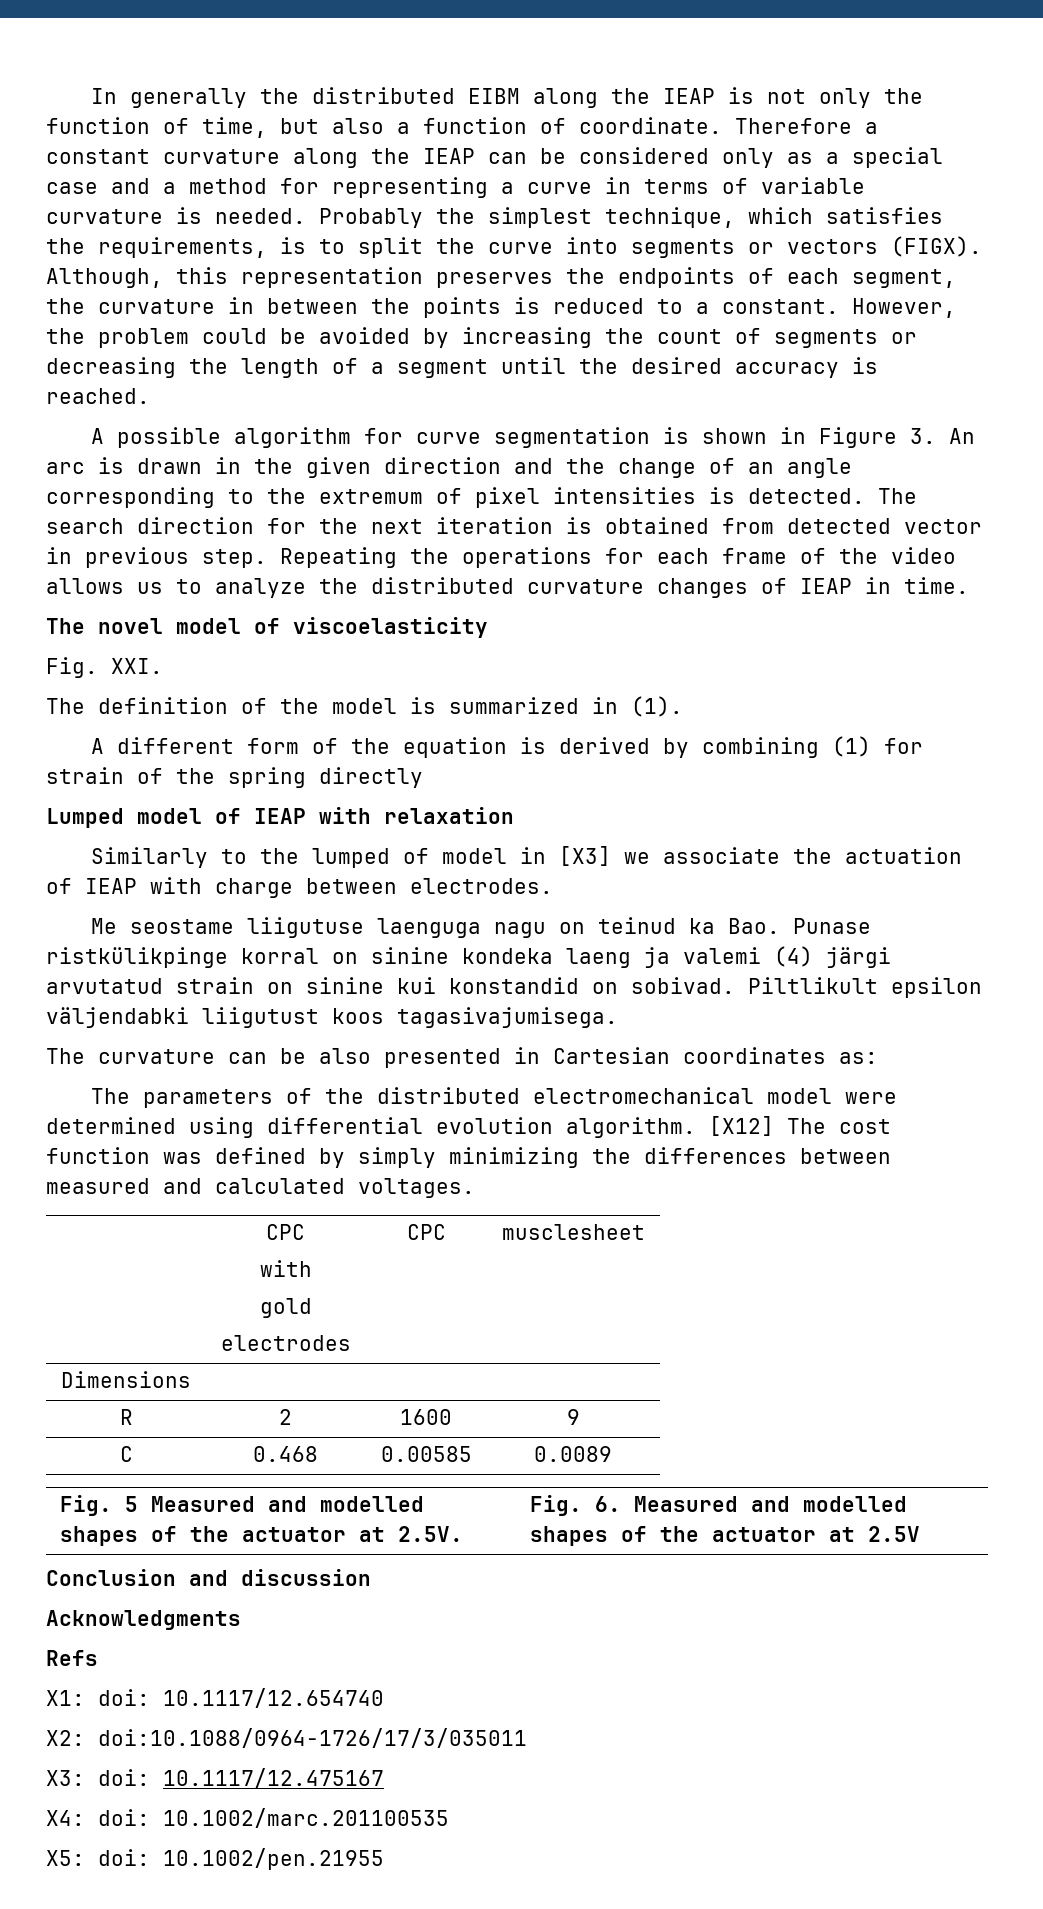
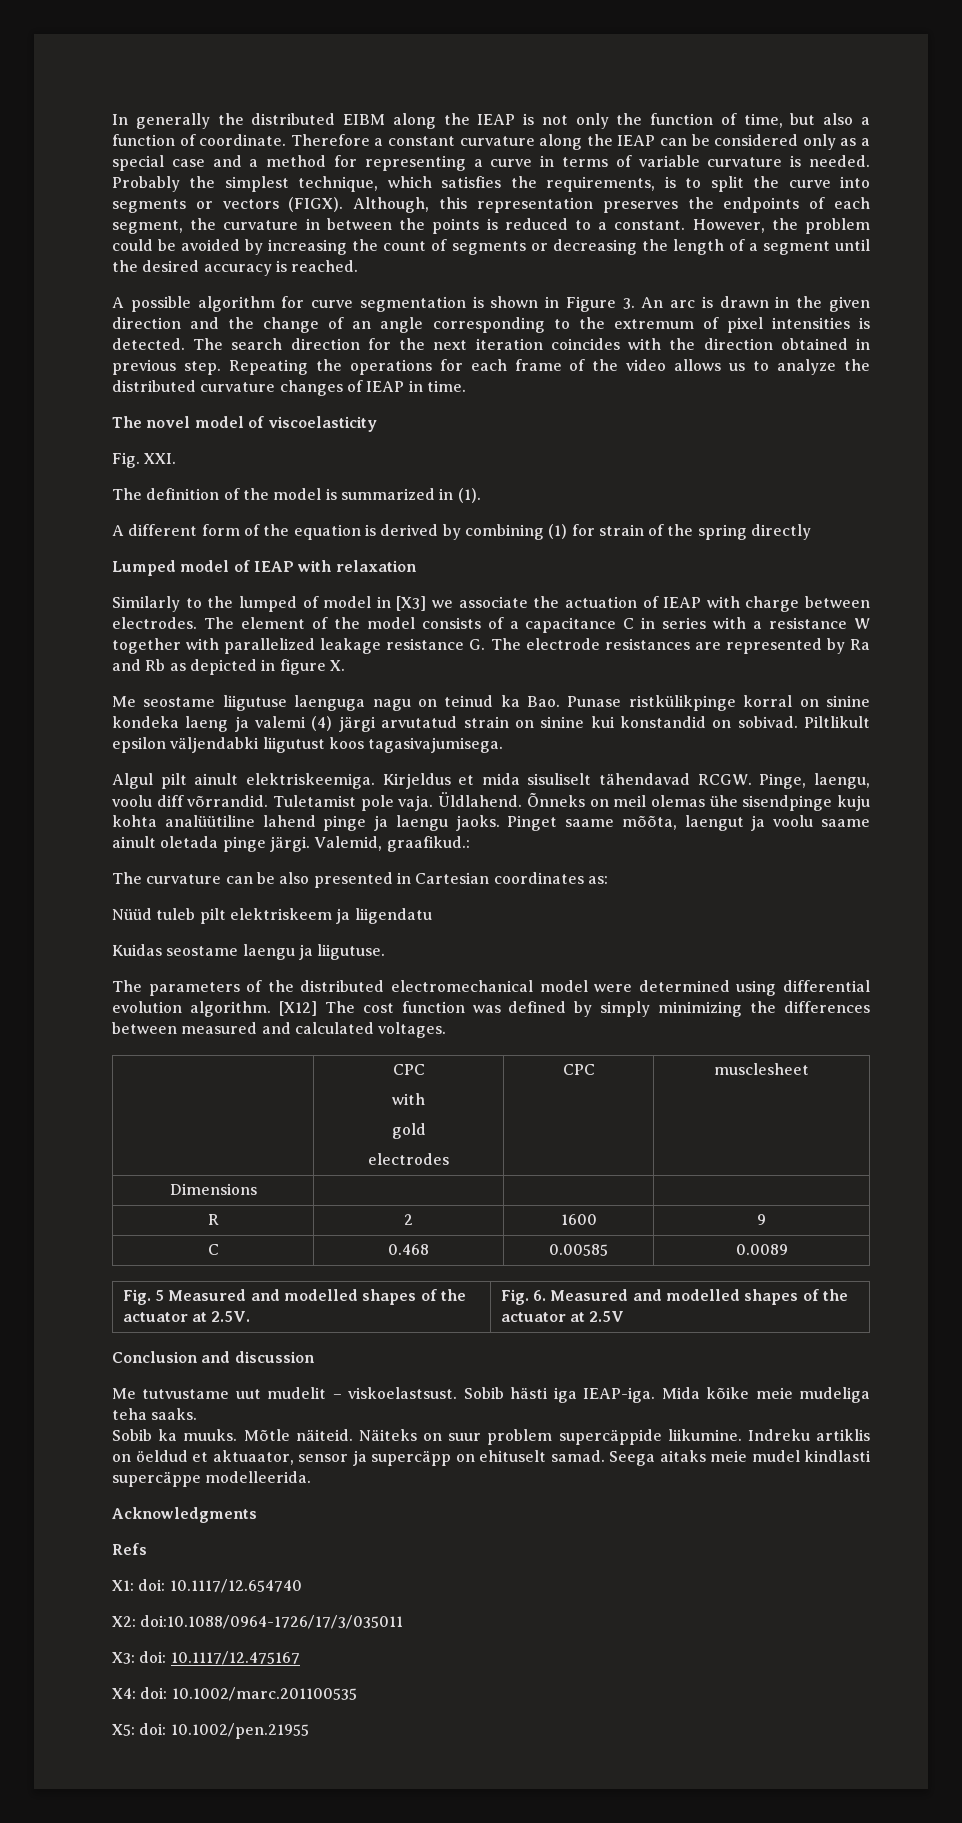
[566,517,982,534] is obtained from detected vector -> [550,338,848,350] coincides with the direction obtained
(553, 886) none -> [203,617,870,633] [112,638,870,654] [112,659,345,675] The element of the model consists of a capacitance C in series with a resistance W together with parallelized leakage resistance G. The electrode resistances are represented by Ra and Rb as depicted in figure X.
(618, 1017) none -> [112,773,870,789] [112,792,871,811] [112,815,870,831] [112,836,470,852] // Algul pilt ainult elektriskeemiga. Kirjeldus et mida sisuliselt tähendavad RCGW. Pinge, laengu, voolu diff võrrandid. Tuletamist pole vaja. Üldlahend. Õnneks on meil olemas ühe sisendpinge kuju kohta analüütiline lahend pinge ja laengu jaoks. Pinget saame mõõta, laengut ja voolu saame ainult oletada pinge järgi. Valemid, graafikud.:
(878, 1058) none -> [112,908,432,924] [112,944,386,960] // Nüüd tuleb pilt elektriskeem ja liigendatu // Kuidas seostame laengu ja liigutuse.
(371, 1577) none -> [112,1387,870,1403] [112,1408,198,1420] [112,1429,870,1445] [112,1450,871,1466] [112,1471,312,1487] // Me tutvustame uut mudelit – viskoelastsust. Sobib hästi iga IEAP-iga. Mida kõike meie mudeliga teha saaks. // Sobib ka muuks. Mõtle näiteid. Näiteks on suur problem supercäppide liikumine. Indreku artiklis on öeldud et aktuaator, sensor ja supercäpp on ehituselt samad. Seega aitaks meie mudel kindlasti supercäppe modelleerida.

